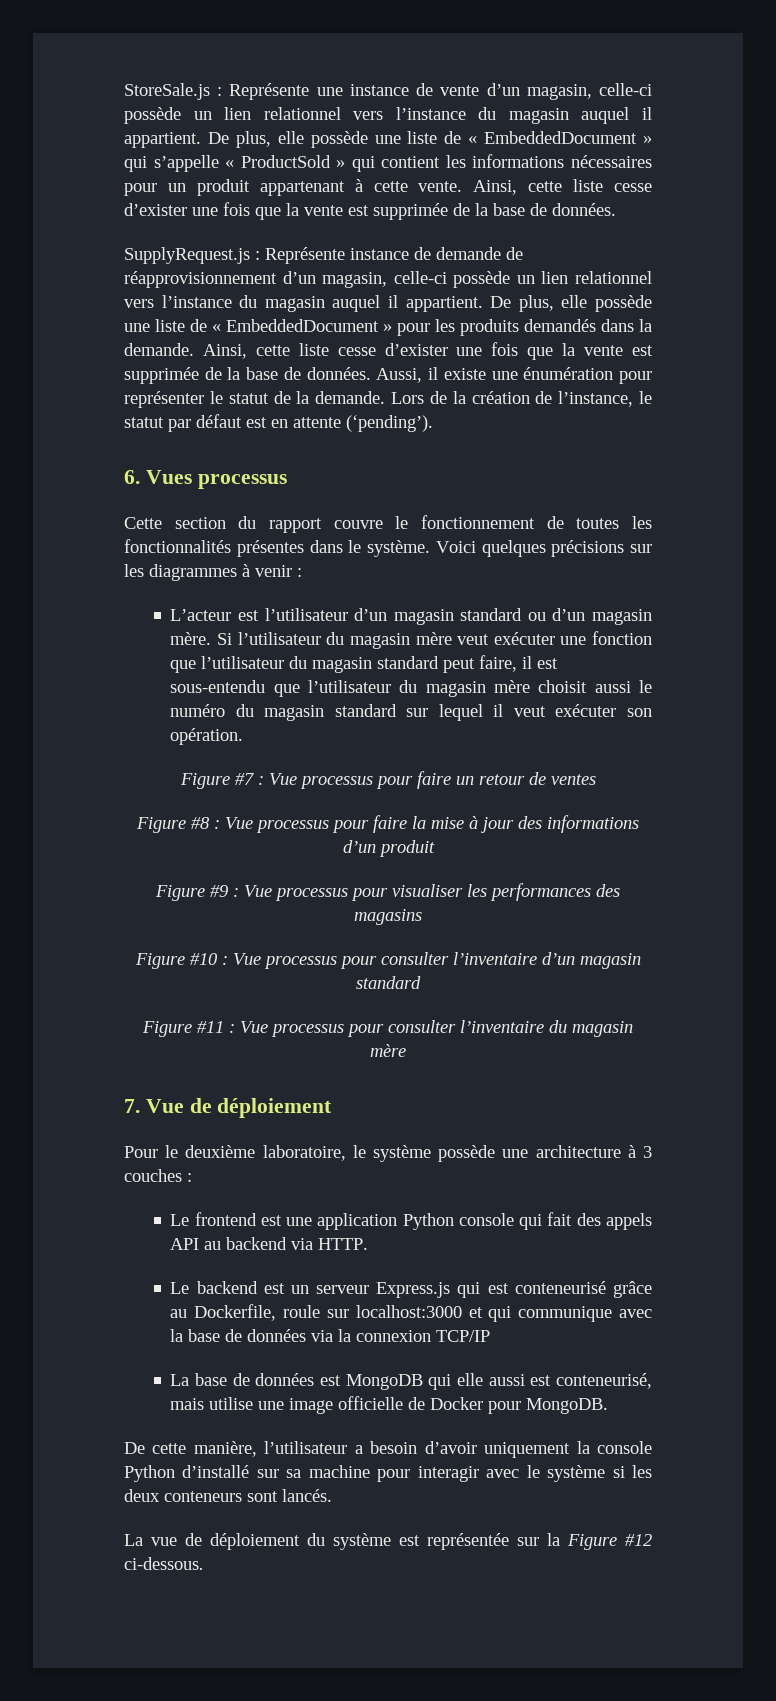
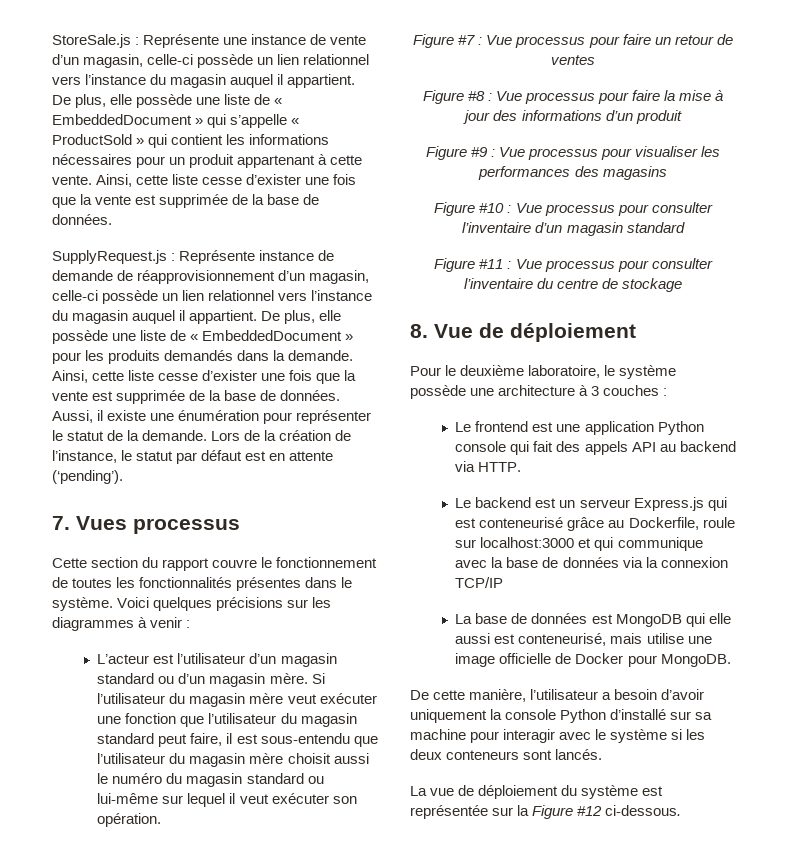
[124,470,140,484] 6. -> [52,516,70,530] 7.
(397, 710) none -> [307,776,324,784] [97,793,159,804] ou lui-même
[572,1021,633,1037] [370,1044,406,1057] [124,1099,140,1113] magasin mère // 7. -> [557,278,683,292] [410,324,428,338] centre de stockage // 8.

